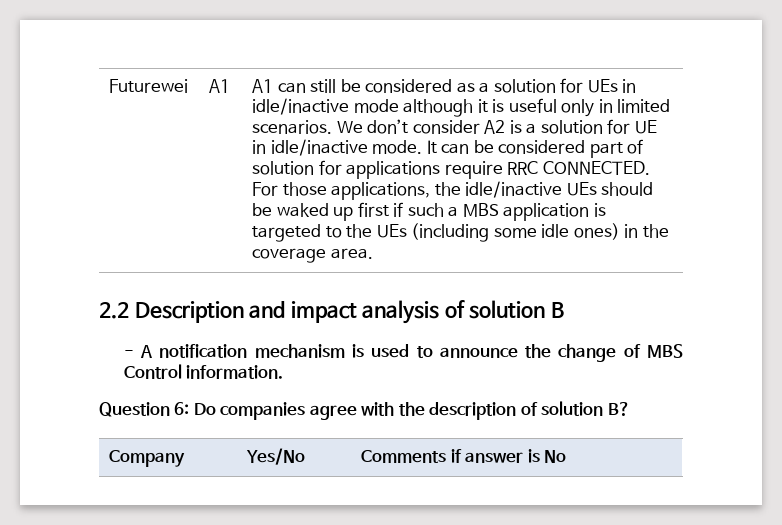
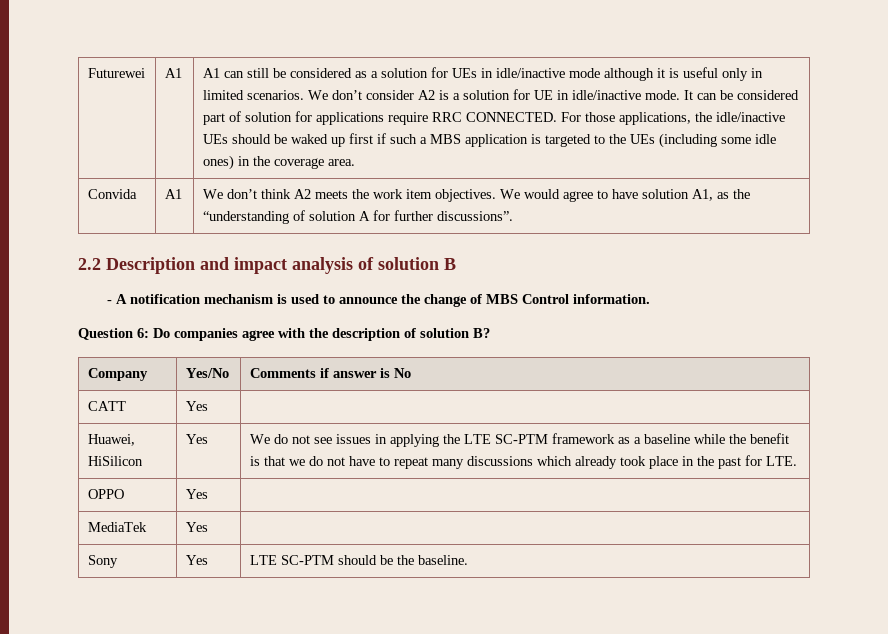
(373, 253) none -> [87,189,137,199] [164,189,182,199] [202,189,750,202] [202,210,513,224] // Convida | A1 | We don’t think A2 meets the work item objectives. We would agree to have solution A1, as the “understanding of solution A for further discussions”.
(567, 456) none -> [87,401,126,411] [185,401,208,411] [87,434,135,446] [87,456,143,466] [185,434,208,444] [249,433,789,447] [249,455,797,469] [87,489,124,499] [185,489,208,499] [87,522,147,532] [185,522,208,532] [87,555,118,568] [185,555,208,565] [249,555,468,565] // CATT | Yes | // Huawei, HiSilicon | Yes | We do not see issues in applying the LTE SC-PTM framework as a baseline while the benefit is that we do not have to repeat many discussions which already took place in the past for LTE. // OPPO | Yes | // MediaTek | Yes | // Sony | Yes | LTE SC-PTM should be the baseline.

